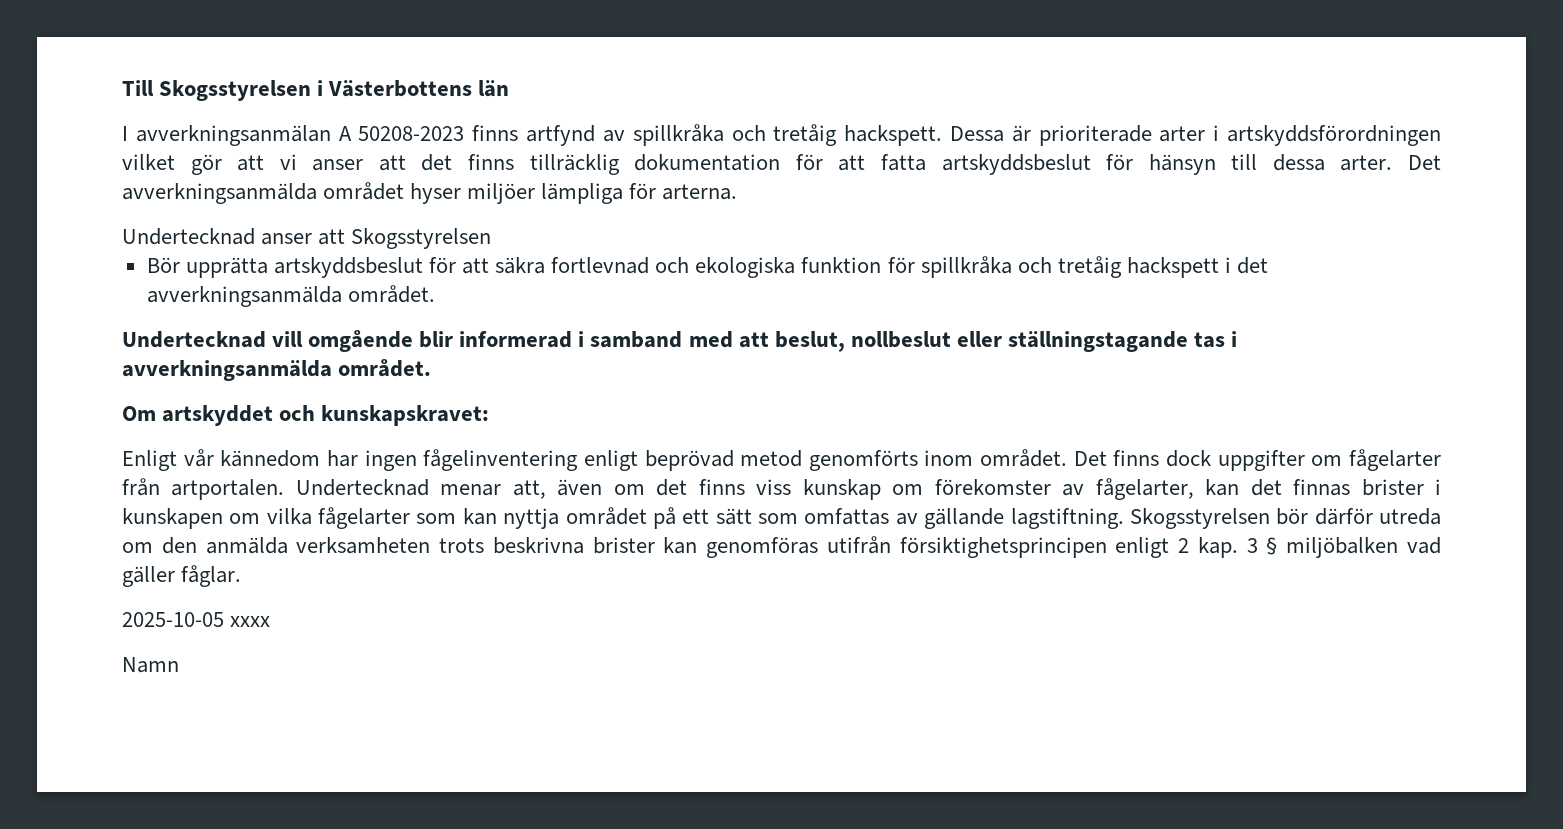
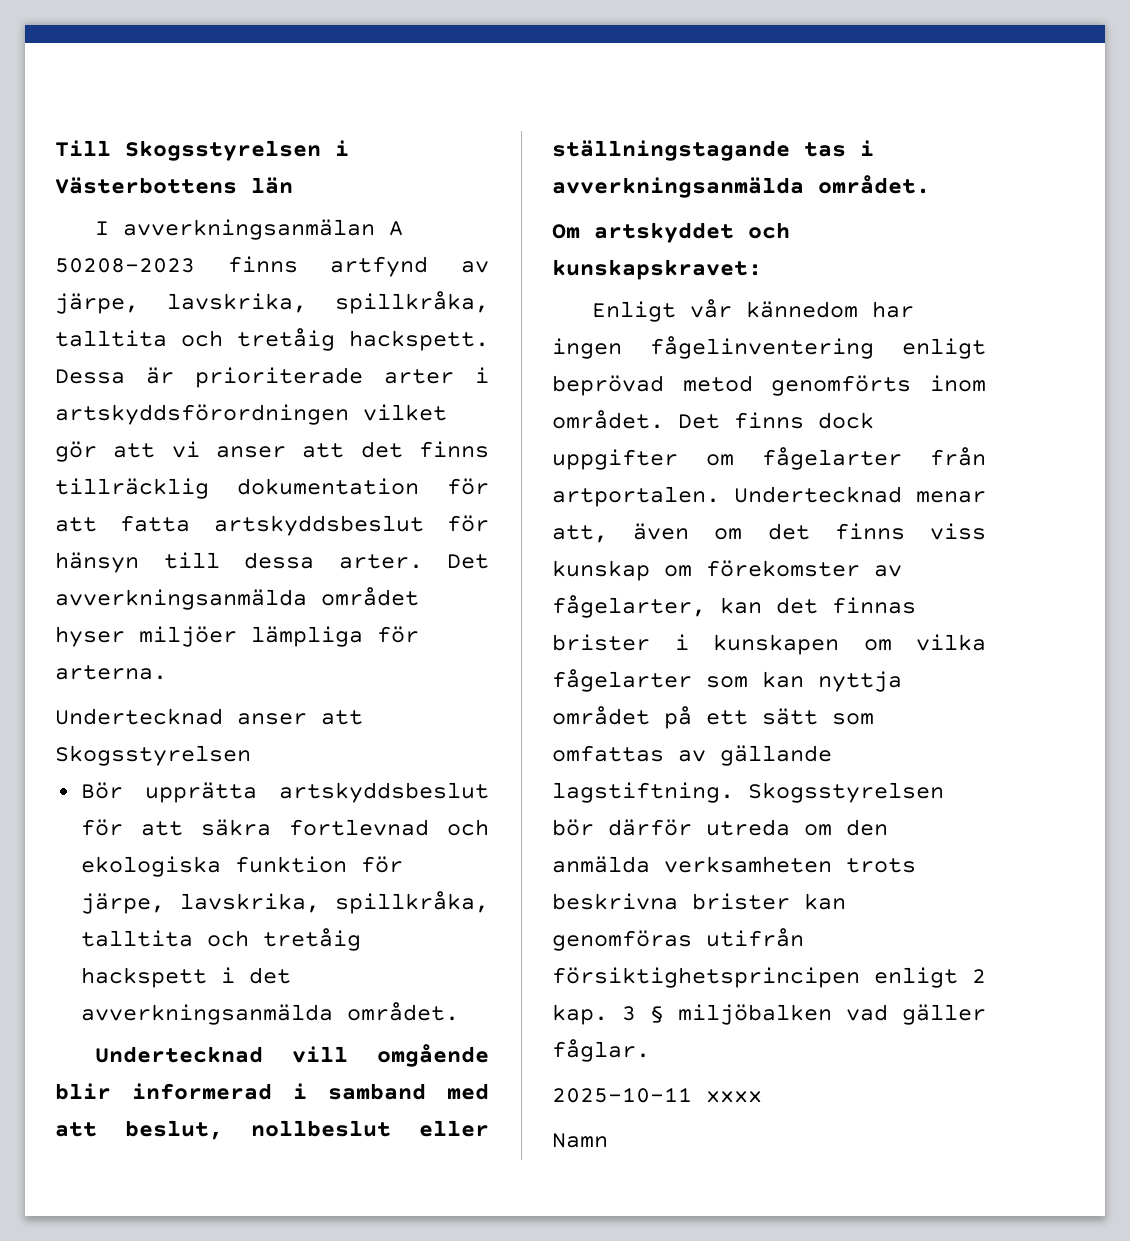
[632,124,724,146] spillkråka -> [55,291,489,314] [55,330,167,347] järpe, lavskrika, spillkråka, talltita
[920,256,1012,278] spillkråka -> [80,891,489,914] [80,930,193,947] järpe, lavskrika, spillkråka, talltita
[122,612,224,627] 2025-10-05 -> [552,1087,692,1103] 2025-10-11

